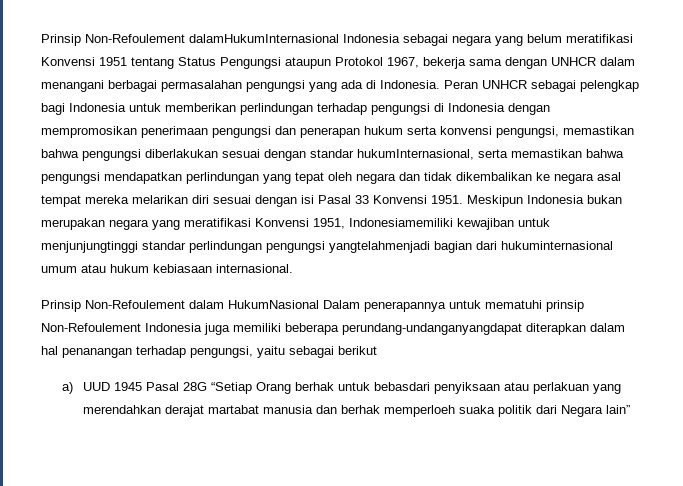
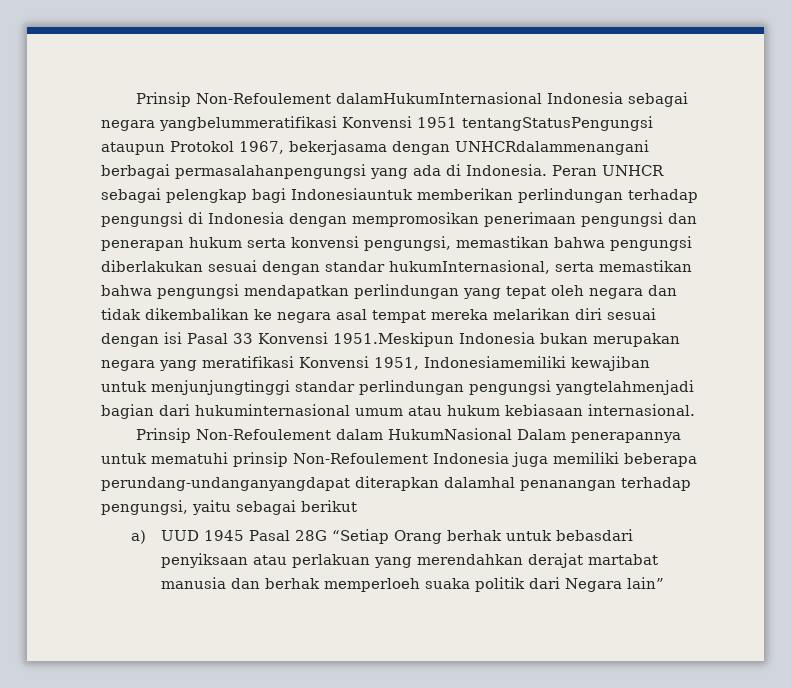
[495,34,633,46] [41,57,635,69] [41,80,305,92] yang belum meratifikasi Konvensi 1951 tentang Status Pengungsi ataupun Protokol 1967, bekerja sama dengan UNHCR dalam menangani berbagai permasalahan pengungsi -> [159,116,653,131] [101,140,649,155] [101,164,366,179] yangbelummeratifikasi Konvensi 1951 tentangStatusPengungsi ataupun Protokol 1967, bekerjasama dengan UNHCRdalammenangani berbagai permasalahanpengungsi
[69,103,161,112] Indonesia untuk -> [291,188,413,200] Indonesiauntuk
[431,195,523,207] 1951. Meskipun -> [333,332,454,347] 1951.Meskipun
[590,323,625,332] [41,346,58,355] dalam hal -> [444,477,515,488] dalamhal

